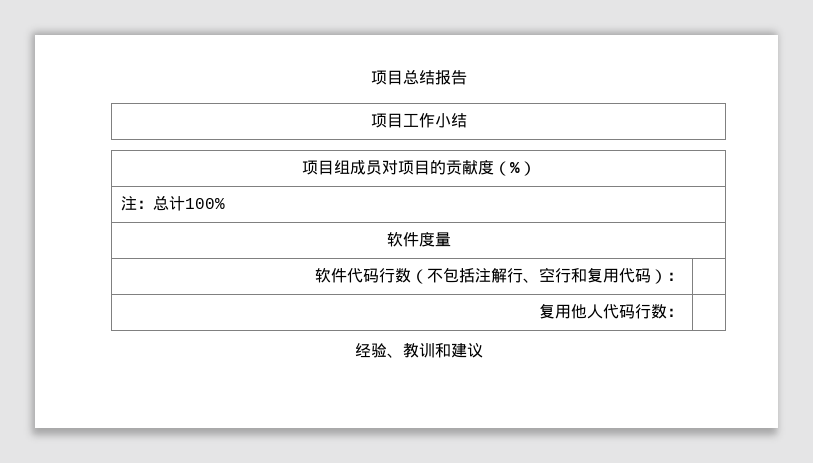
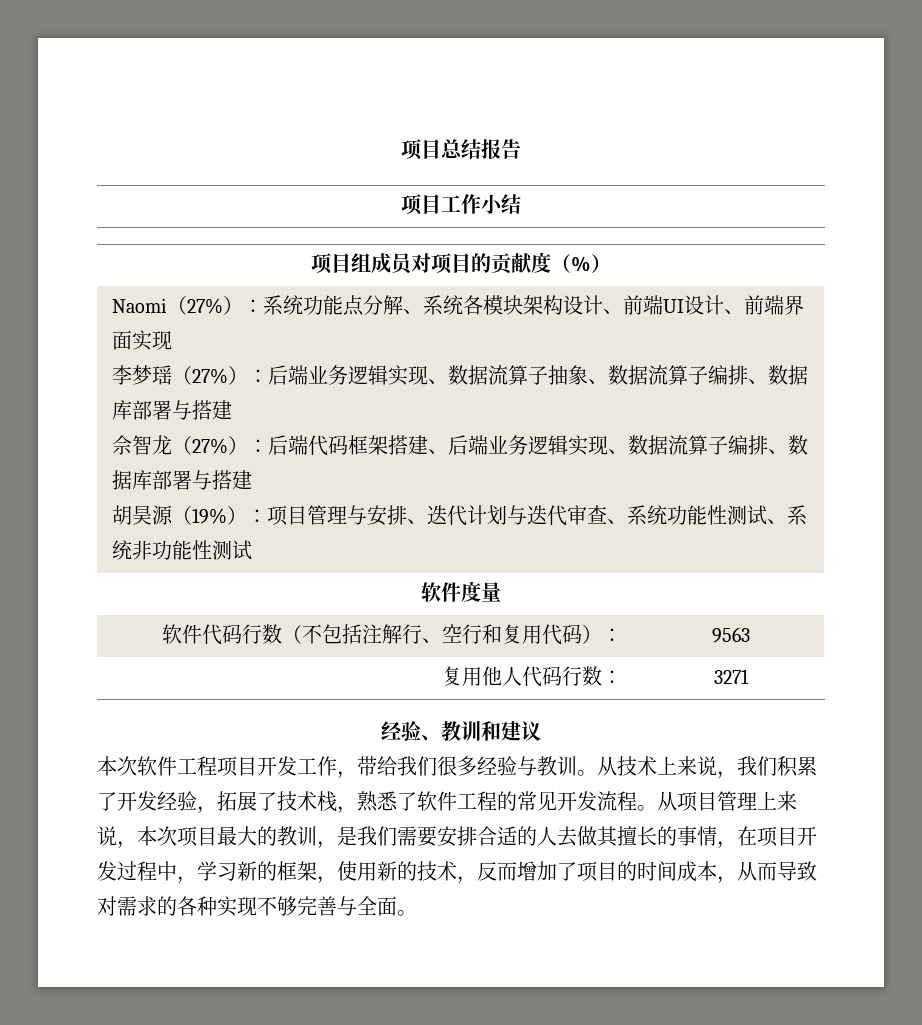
[120,196,225,211] 注：总计100% -> [111,295,804,316] [111,330,172,351] [111,365,808,386] [111,400,232,420] [111,435,808,456] [111,470,252,490] [111,505,807,526] [111,540,252,560] Naomi（27%）：系统功能点分解、系统各模块架构设计、前端UI设计、前端界面实现 // 李梦瑶（27%）：后端业务逻辑实现、数据流算子抽象、数据流算子编排、数据库部署与搭建 // 佘智龙（27%）：后端代码框架搭建、后端业务逻辑实现、数据流算子编排、数据库部署与搭建 // 胡昊源（19%）：项目管理与安排、迭代计划与迭代审查、系统功能性测试、系统非功能性测试
(684, 276) none -> [711,627,750,643] 9563
(684, 312) none -> [713,669,749,684] 3271
(483, 350) none -> [97,756,817,779] [97,791,797,814] [97,826,817,849] [97,861,817,884] [97,896,417,917] // 本次软件工程项目开发工作，带给我们很多经验与教训。从技术上来说，我们积累了开发经验，拓展了技术栈，熟悉了软件工程的常见开发流程。从项目管理上来说，本次项目最大的教训，是我们需要安排合适的人去做其擅长的事情，在项目开发过程中，学习新的框架，使用新的技术，反而增加了项目的时间成本，从而导致对需求的各种实现不够完善与全面。

